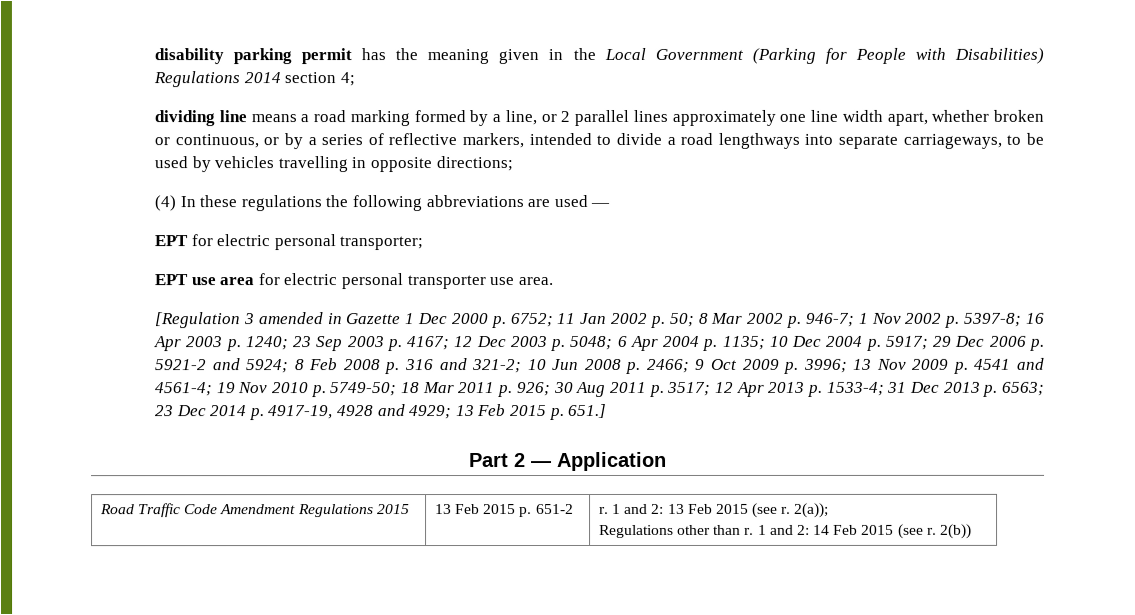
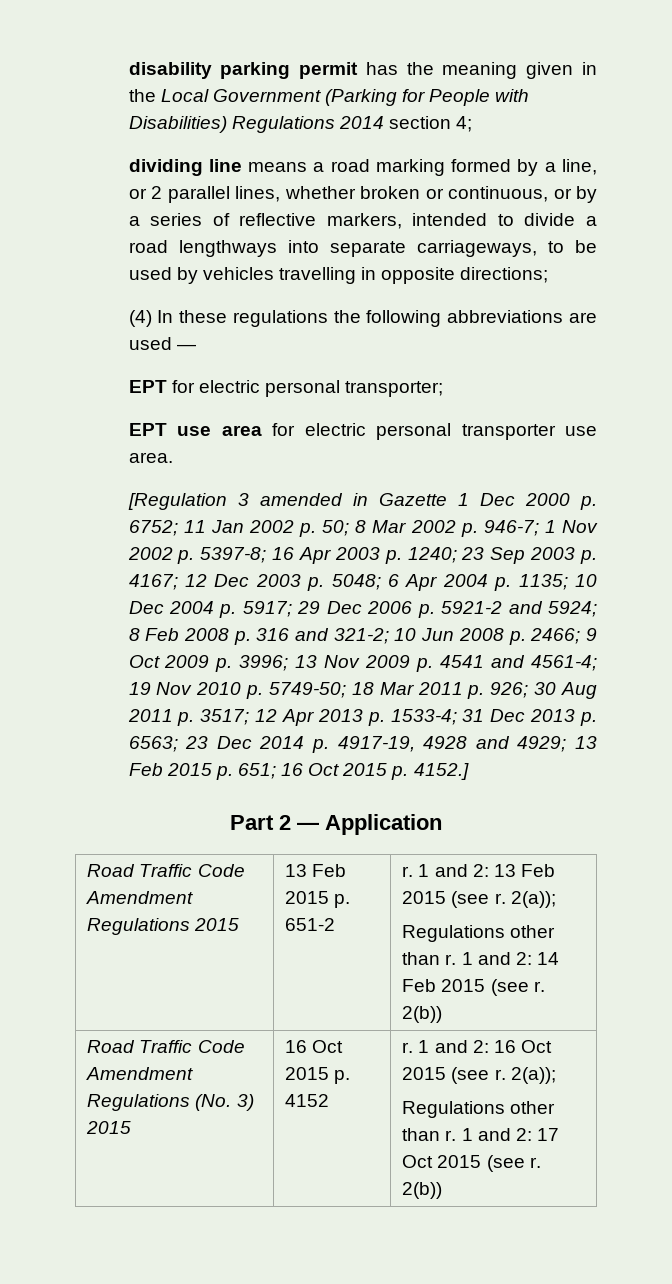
[632,109,928,126] lines approximately one line width apart, -> [235,186,281,202] lines,
[568,403,608,418] 651.] -> [237,763,469,780] 651; 16 Oct 2015 p. 4152.]
(973, 531) none -> [87,1040,245,1053] [86,1067,194,1080] [87,1094,254,1111] [86,1121,132,1134] [285,1040,344,1053] [285,1067,351,1084] [285,1094,330,1107] [402,1040,552,1053] [402,1067,556,1084] [402,1101,556,1118] [402,1128,559,1141] [402,1155,541,1172] [402,1182,443,1199] // Road Traffic Code Amendment Regulations (No. 3) 2015 | 16 Oct 2015 p. 4152 | r. 1 and 2: 16 Oct 2015 (see r. 2(a)); // Regulations other than r. 1 and 2: 17 Oct 2015 (see r. 2(b))

